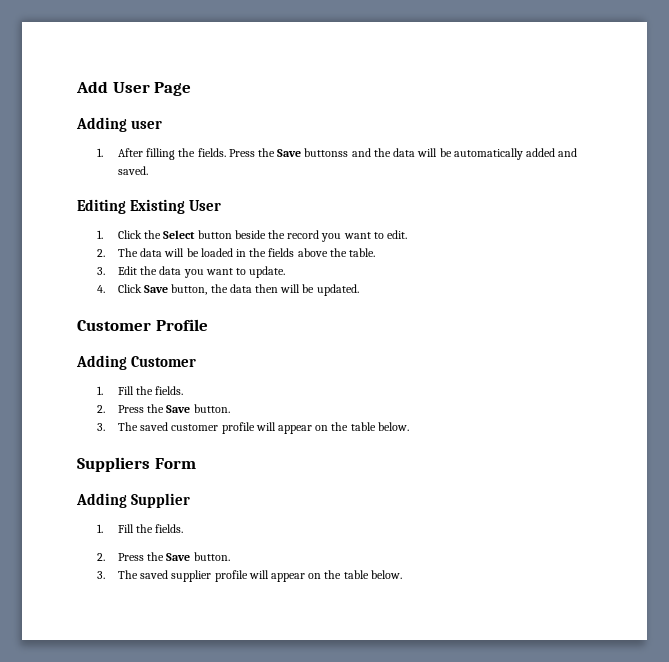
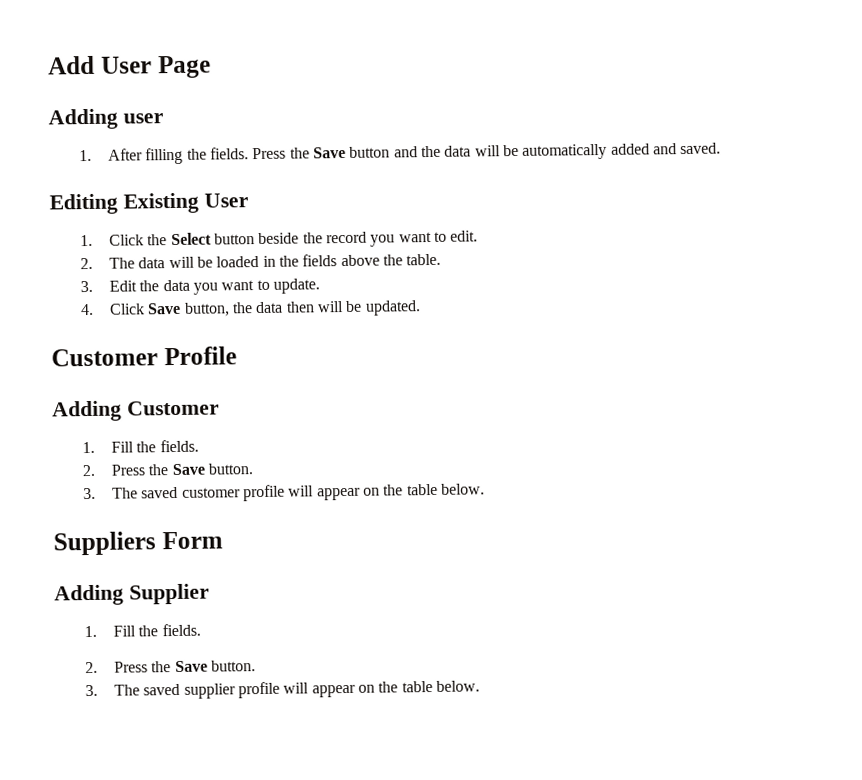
[304,148,349,157] buttonss -> [349,146,391,158] button

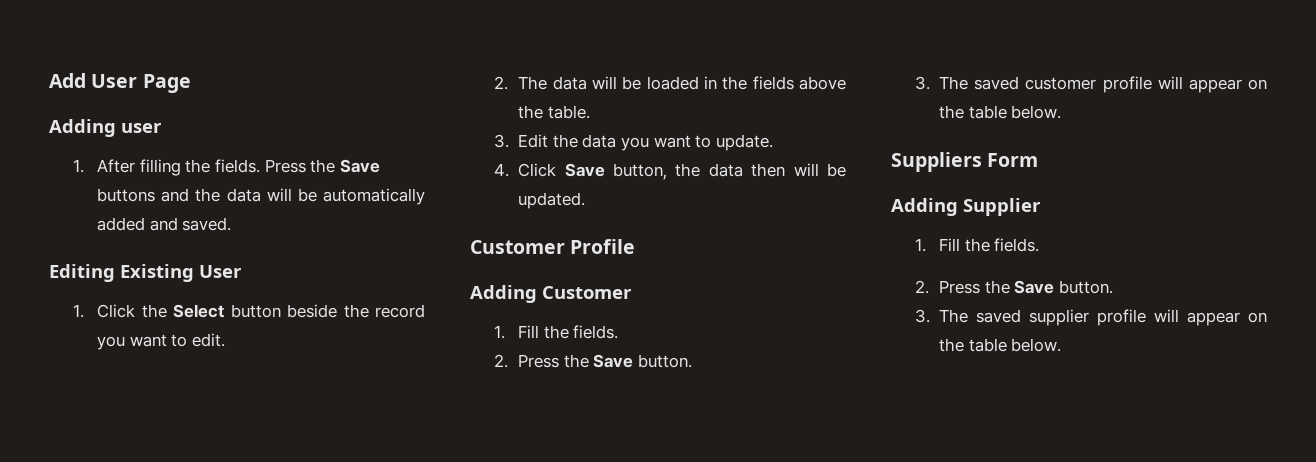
[349,146,391,158] button -> [97,188,156,202] buttons

